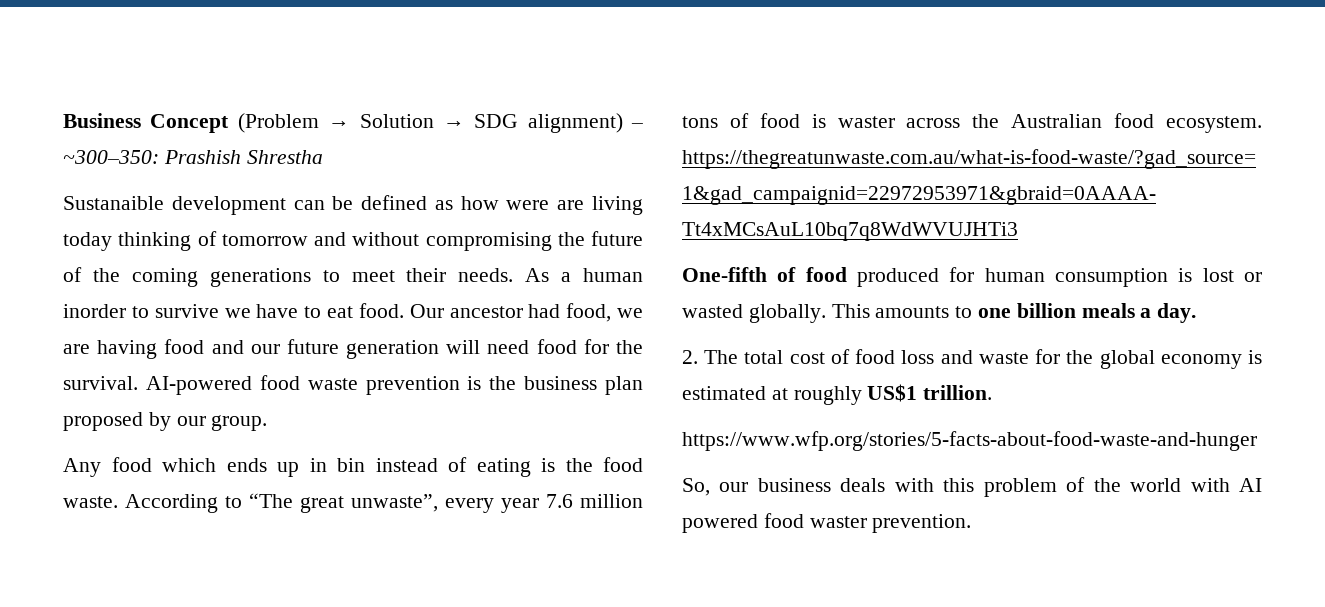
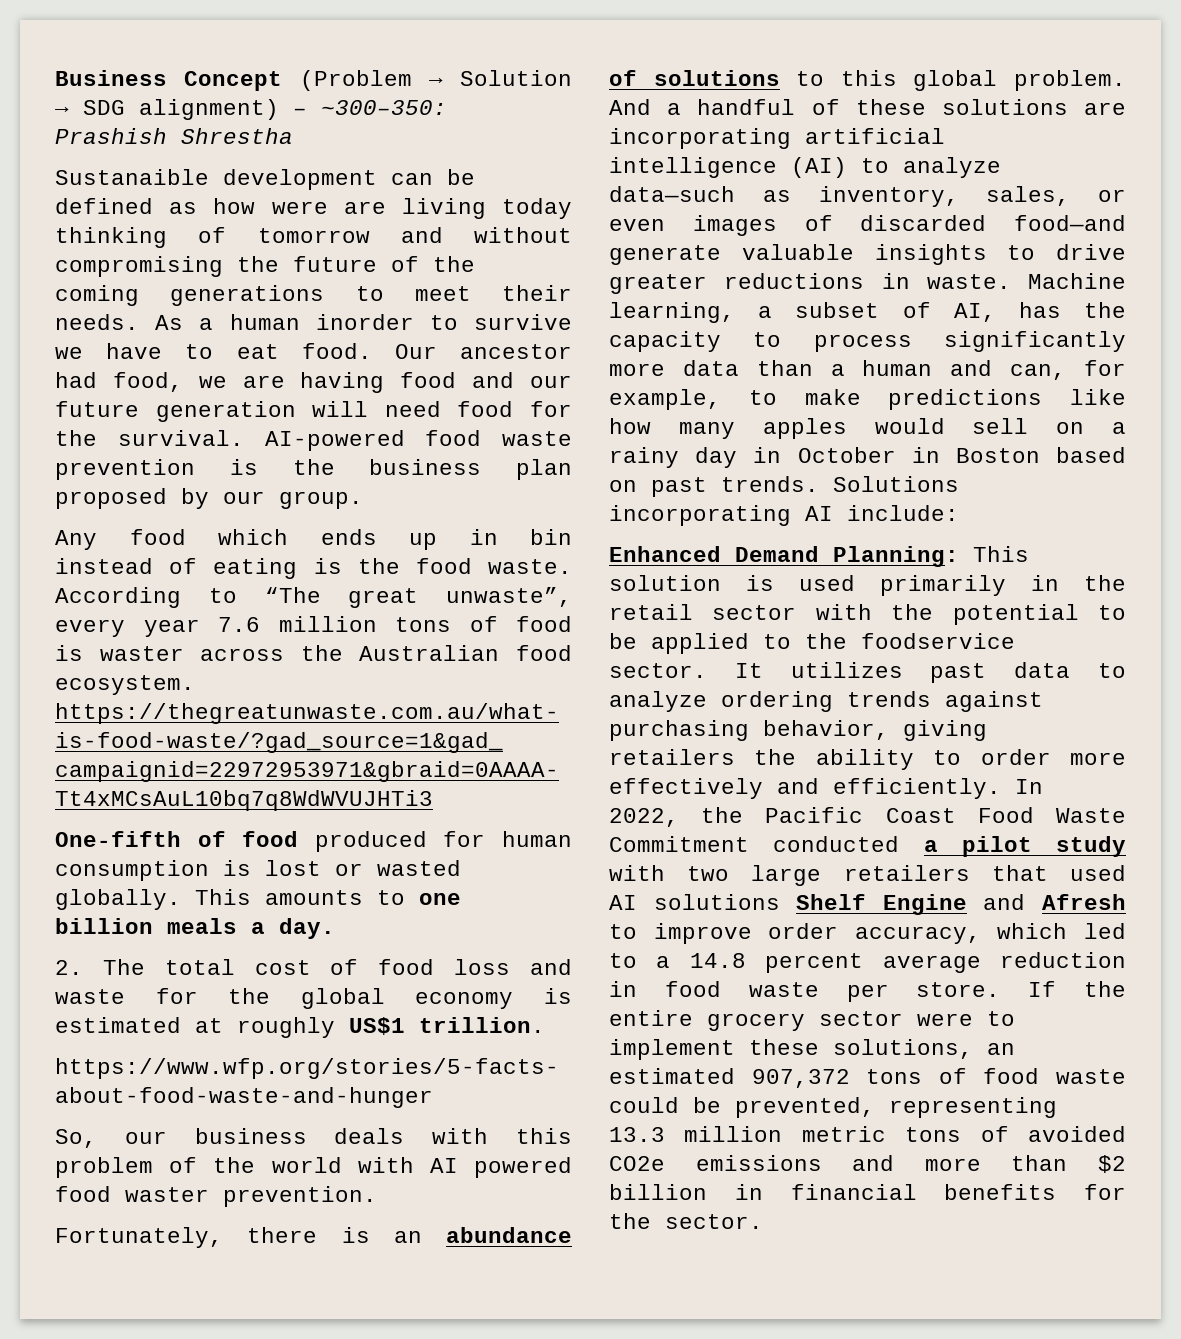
(972, 523) none -> [55,1227,572,1248] [609,70,1126,91] [609,99,1126,115] [609,128,945,149] [609,157,1001,178] [609,186,1126,207] [609,215,1126,236] [609,244,1126,265] [609,273,1126,294] [609,302,1126,323] [609,331,1126,352] [609,360,1126,380] [609,389,1126,410] [609,418,1126,439] [609,447,1126,468] [609,476,959,497] [609,505,959,526] [609,546,1029,567] [609,575,1126,596] [609,604,1126,625] [609,633,1015,654] [609,662,1126,683] [609,691,1043,712] [609,720,987,741] [609,749,1126,770] [609,778,1043,799] [609,807,1126,827] [609,836,1126,857] [609,865,1126,886] [609,894,1126,915] [609,923,1126,944] [609,952,1126,973] [609,981,1126,1002] [609,1010,1015,1031] [609,1039,1015,1060] [609,1068,1126,1088] [609,1097,1057,1118] [609,1126,1126,1142] [609,1155,1126,1173] [609,1184,1126,1200] [609,1213,763,1229] // Fortunately, there is an abundance of solutions to this global problem. And a handful of these solutions are incorporating artificial intelligence (AI) to analyze data—such as inventory, sales, or even images of discarded food—and generate valuable insights to drive greater reductions in waste. Machine learning, a subset of AI, has the capacity to process significantly more data than a human and can, for example, to make predictions like how many apples would sell on a rainy day in October in Boston based on past trends. Solutions incorporating AI include: // Enhanced Demand Planning: This solution is used primarily in the retail sector with the potential to be applied to the foodservice sector. It utilizes past data to analyze ordering trends against purchasing behavior, giving retailers the ability to order more effectively and efficiently. In 2022, the Pacific Coast Food Waste Commitment conducted a pilot study with two large retailers that used AI solutions Shelf Engine and Afresh to improve order accuracy, which led to a 14.8 percent average reduction in food waste per store. If the entire grocery sector were to implement these solutions, an estimated 907,372 tons of food waste could be prevented, representing 13.3 million metric tons of avoided CO2e emissions and more than $2 billion in financial benefits for the sector.

